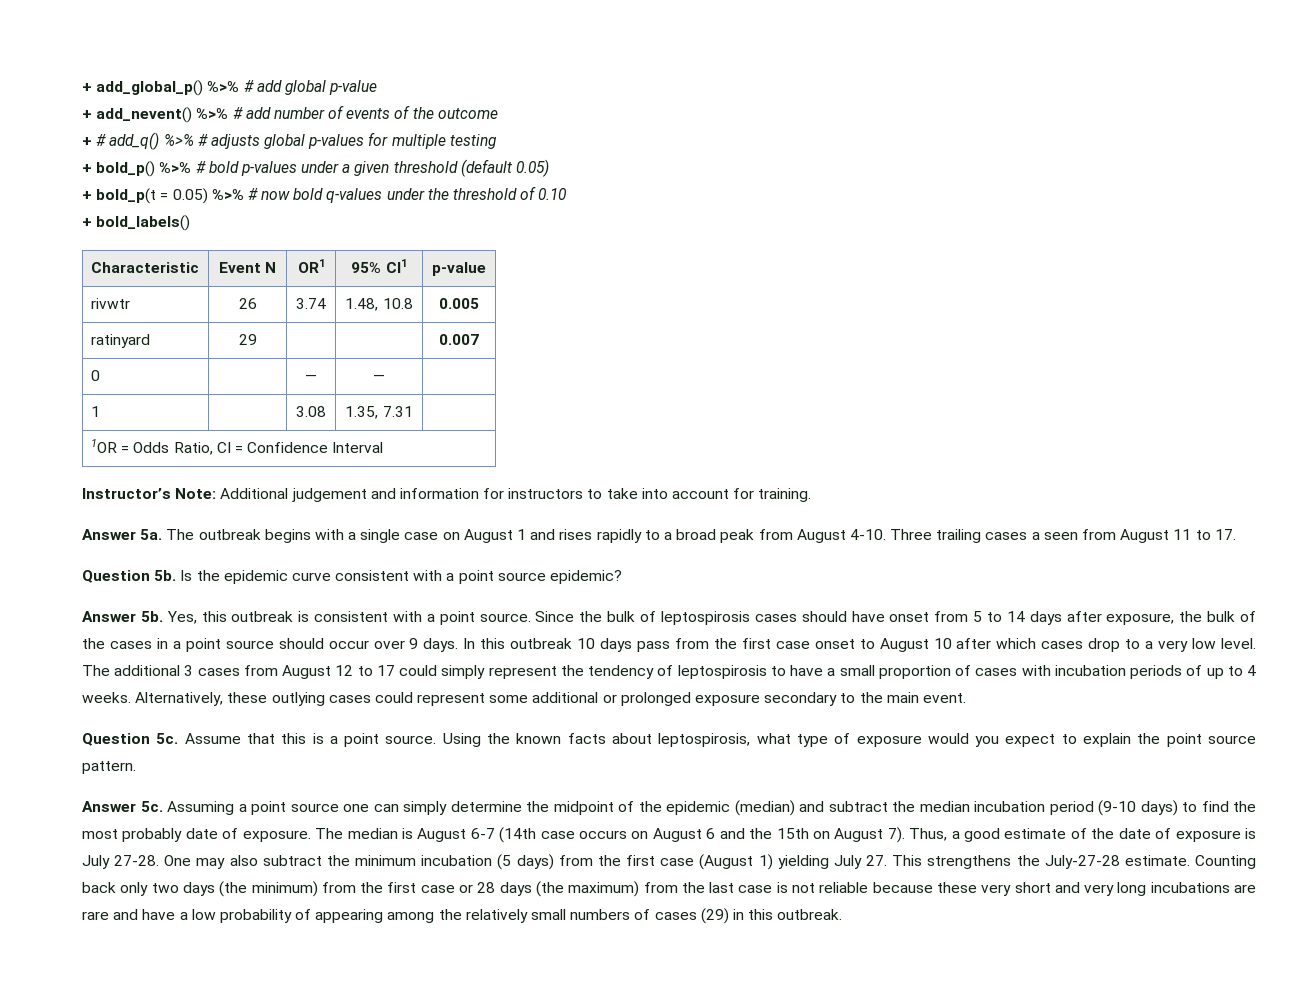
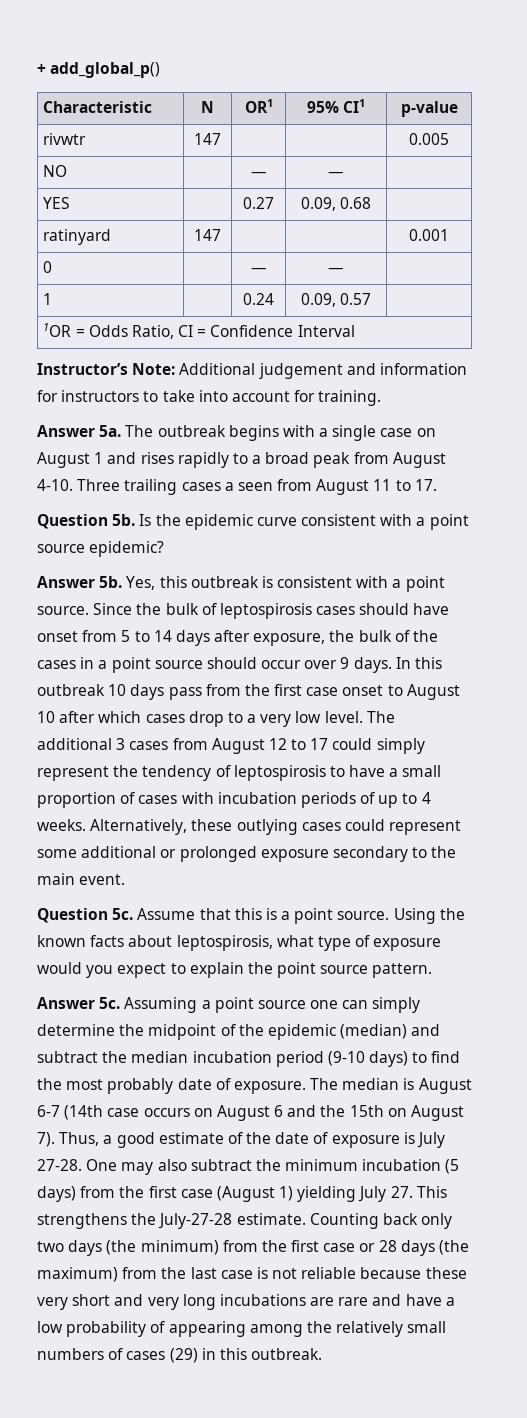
[207,80,378,95] [82,105,498,123] [82,132,497,150] [82,159,550,177] [82,186,568,204] [82,215,191,231] %>% # add global p-value // + add_nevent() %>% # add number of events of the outcome // + # add_q() %>% # adjusts global p-values for multiple testing // + bold_p() %>% # bold p-values under a given threshold (default 0.05) // + bold_p(t = 0.05) %>% # now bold q-values under the threshold of 0.10 // + bold_labels() -> (161, 70) none
[218,262,261,273] Event -> (153, 107) none
[238,298,257,309] [296,298,326,309] [345,298,413,311] [439,298,479,309] 26 | 3.74 | 1.48, 10.8 | 0.005 -> [194,133,221,145] [409,133,449,145] [43,165,68,177] [250,172,267,177] [328,172,344,177] [43,197,71,209] [243,197,274,209] [300,197,372,211] 147 | | | 0.005 // NO | | — | — | // YES | | 0.27 | 0.09, 0.68 |
[238,334,257,345] [439,334,479,345] 29 | | | 0.007 -> [194,229,221,241] [409,229,449,241] 147 | | | 0.001
[296,406,326,417] [345,406,413,419] 3.08 | 1.35, 7.31 -> [243,293,274,305] [300,293,372,307] 0.24 | 0.09, 0.57

